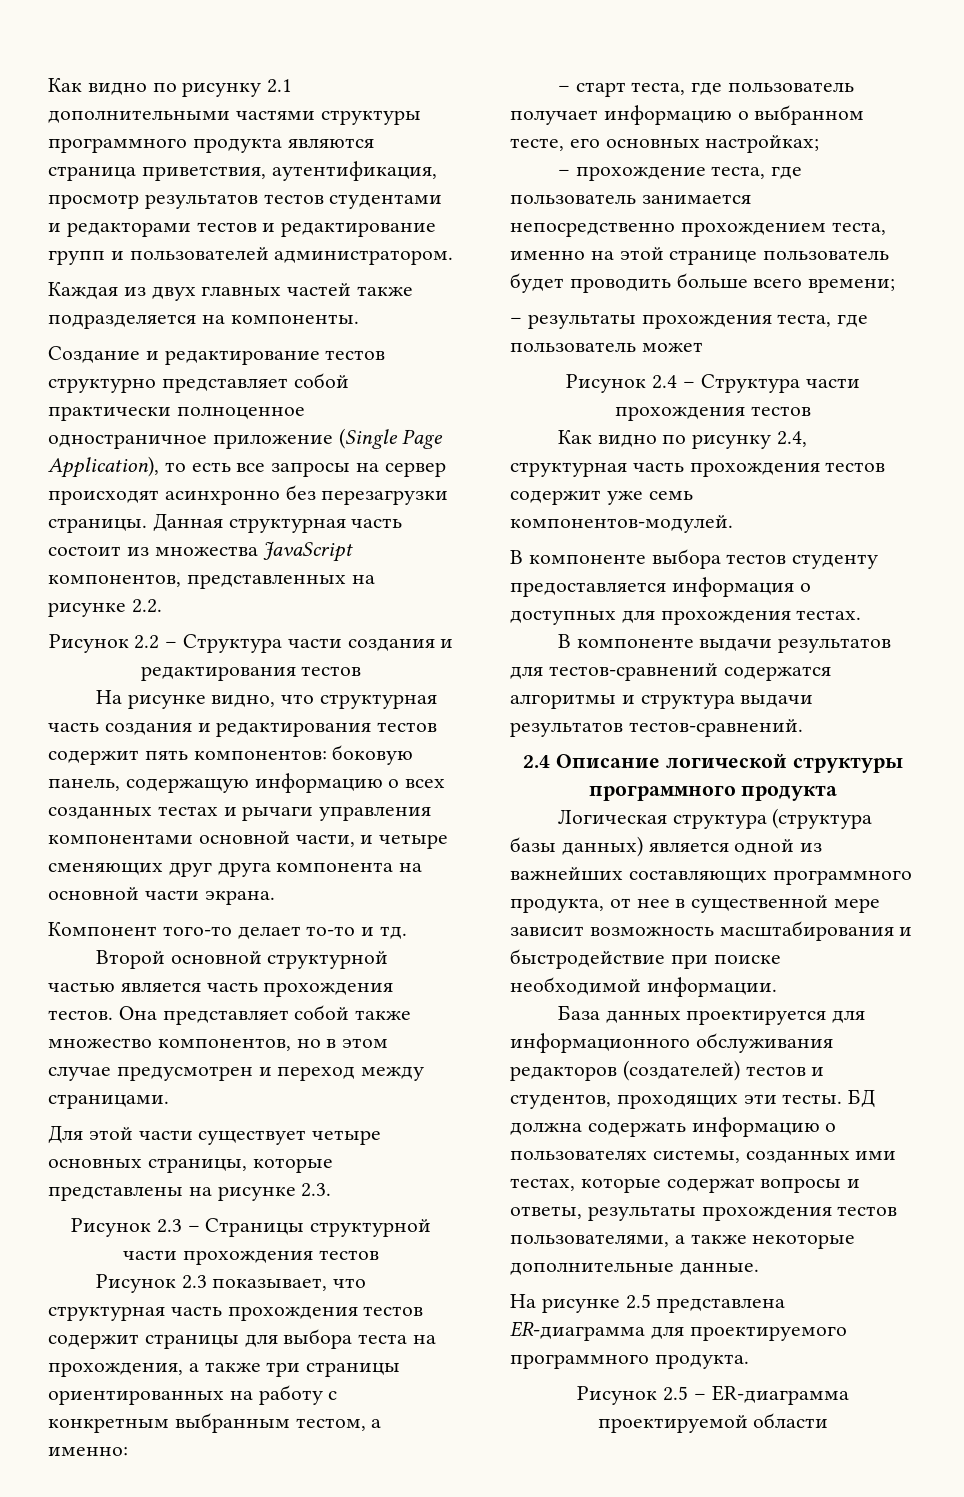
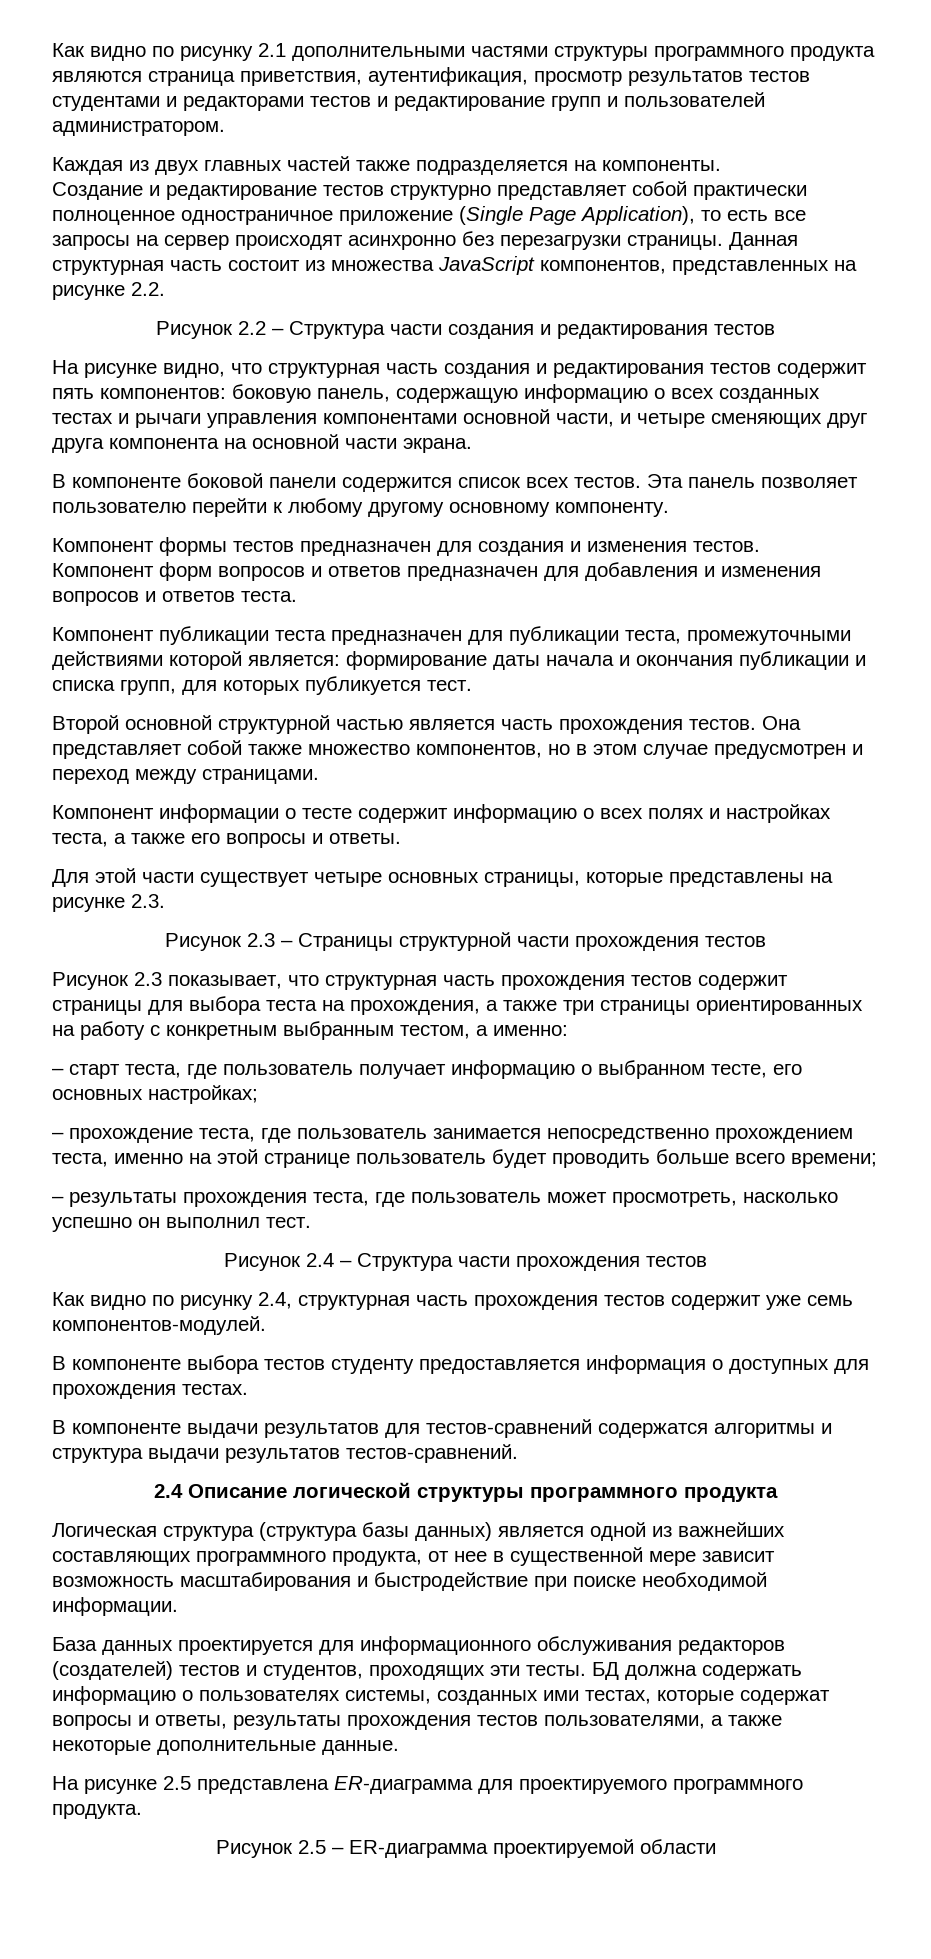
[48,922,408,939] Компонент того-то делает то-то и тд. -> [52,473,858,492] [52,498,669,517] [52,537,760,556] [52,562,821,581] [52,591,297,606] [52,626,851,645] [52,651,866,670] [52,676,472,695] В компоненте боковой панели содержится список всех тестов. Эта панель позволяет пользователю перейти к любому другому основному компоненту. // Компонент формы тестов предназначен для создания и изменения тестов. // Компонент форм вопросов и ответов предназначен для добавления и изменения вопросов и ответов теста. // Компонент публикации теста предназначен для публикации теста, промежуточными действиями которой является: формирование даты начала и окончания публикации и списка групп, для которых публикуется тест.
(169, 1101) none -> [52,804,831,823] [52,833,401,848] // Компонент информации о тесте содержит информацию о всех полях и настройках теста, а также его вопросы и ответы.
(703, 347) none -> [612,1192,838,1207] [52,1217,311,1232] просмотреть, насколько успешно он выполнил тест.

